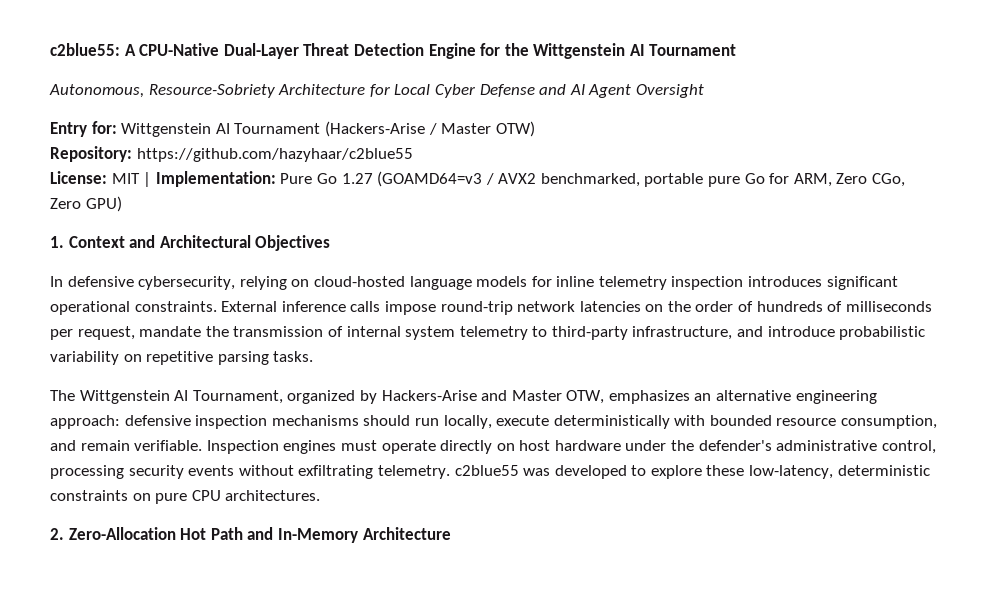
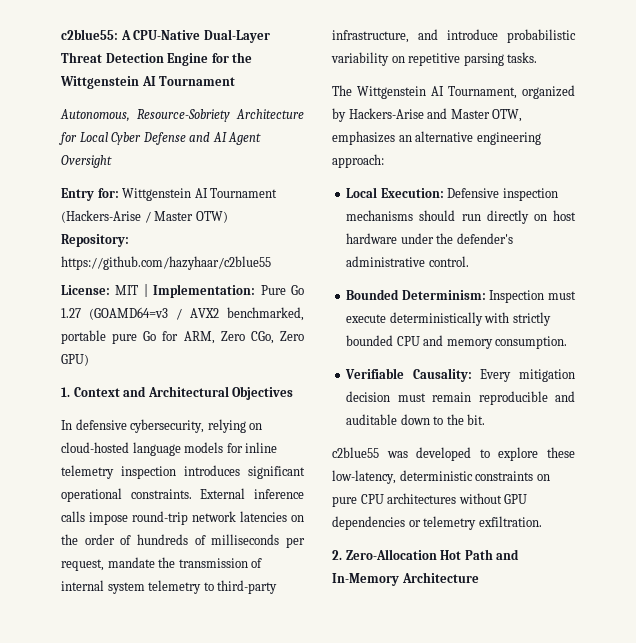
[124,415,191,426] defensive -> [346,187,500,198] // Local Execution: Defensive
[443,415,938,429] [50,440,436,454] locally, execute deterministically with bounded resource consumption, and remain verifiable. Inspection engines must operate -> (481, 217) none
[881,440,936,454] [50,465,450,479] control, processing security events without exfiltrating telemetry. -> [428,256,469,267] [346,289,576,303] [346,312,551,326] [346,335,568,349] [345,368,575,382] [346,391,575,405] [346,414,486,425] control. // Bounded Determinism: Inspection must execute deterministically with strictly bounded CPU and memory consumption. // Verifiable Causality: Every mitigation decision must remain reproducible and auditable down to the bit. //
[225,490,321,501] architectures. -> [387,493,528,504] [332,516,542,530] architectures without GPU dependencies or telemetry exfiltration.

